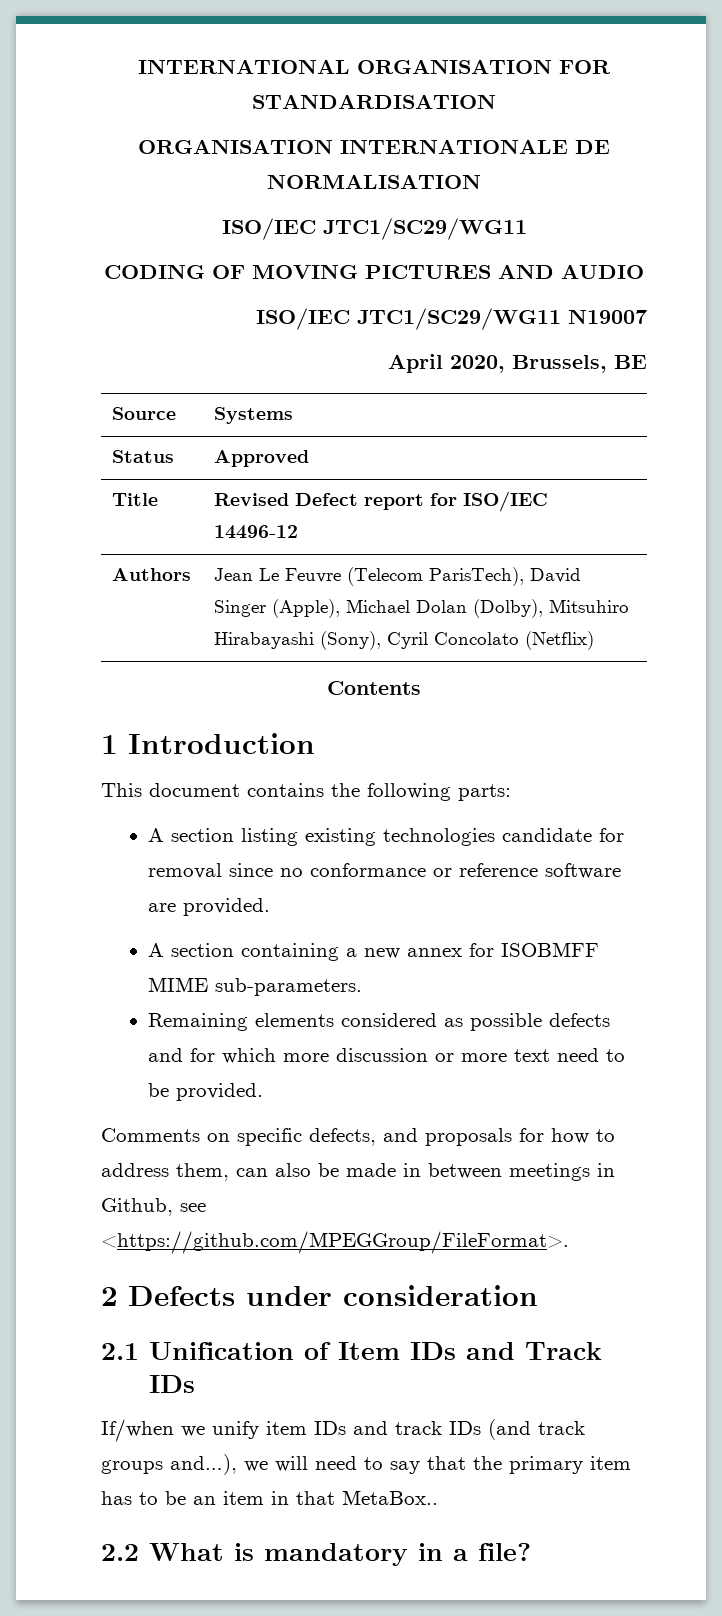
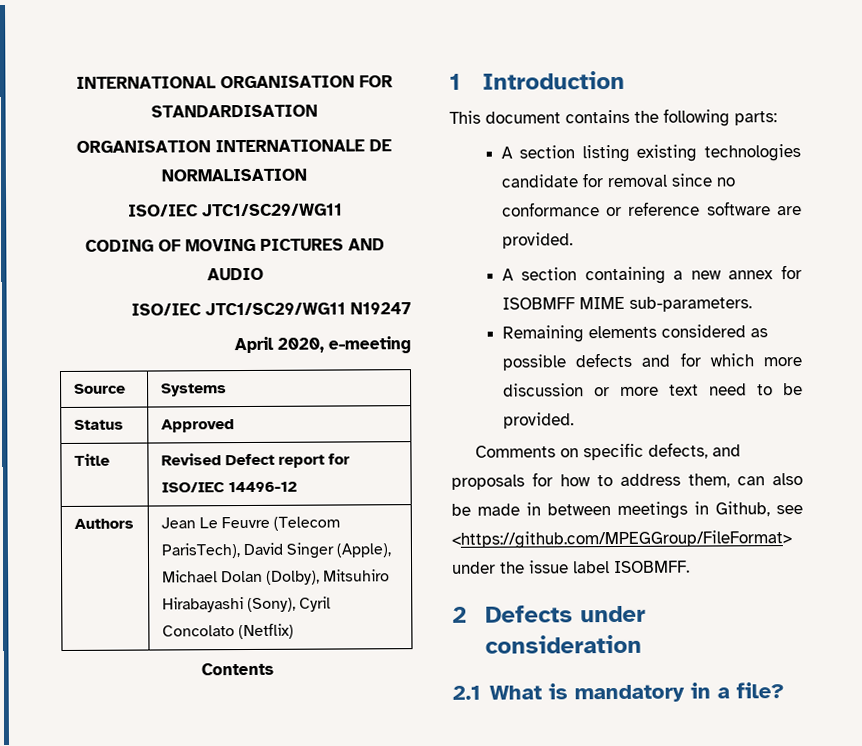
[568,309,647,324] N19007 -> [350,302,411,315] N19247
[512,355,647,373] Brussels, BE -> [328,336,411,354] e-meeting
[101,1231,569,1254] [101,1285,539,1306] [101,1342,603,1360] [149,1375,196,1393] [101,1419,585,1442] [101,1454,631,1475] [101,1490,438,1505] [101,1544,139,1561] <https://github.com/MPEGGroup/FileFormat>. // 2 Defects under consideration // 2.1 Unification of Item IDs and Track IDs // If/when we unify item IDs and track IDs (and track groups and…), we will need to say that the primary item has to be an item in that MetaBox.. // 2.2 -> [451,530,792,549] [452,560,690,574] [452,605,647,623] [485,634,643,654] [452,685,481,700] <https://github.com/MPEGGroup/FileFormat> under the issue label ISOBMFF. // 2 Defects under consideration // 2.1

